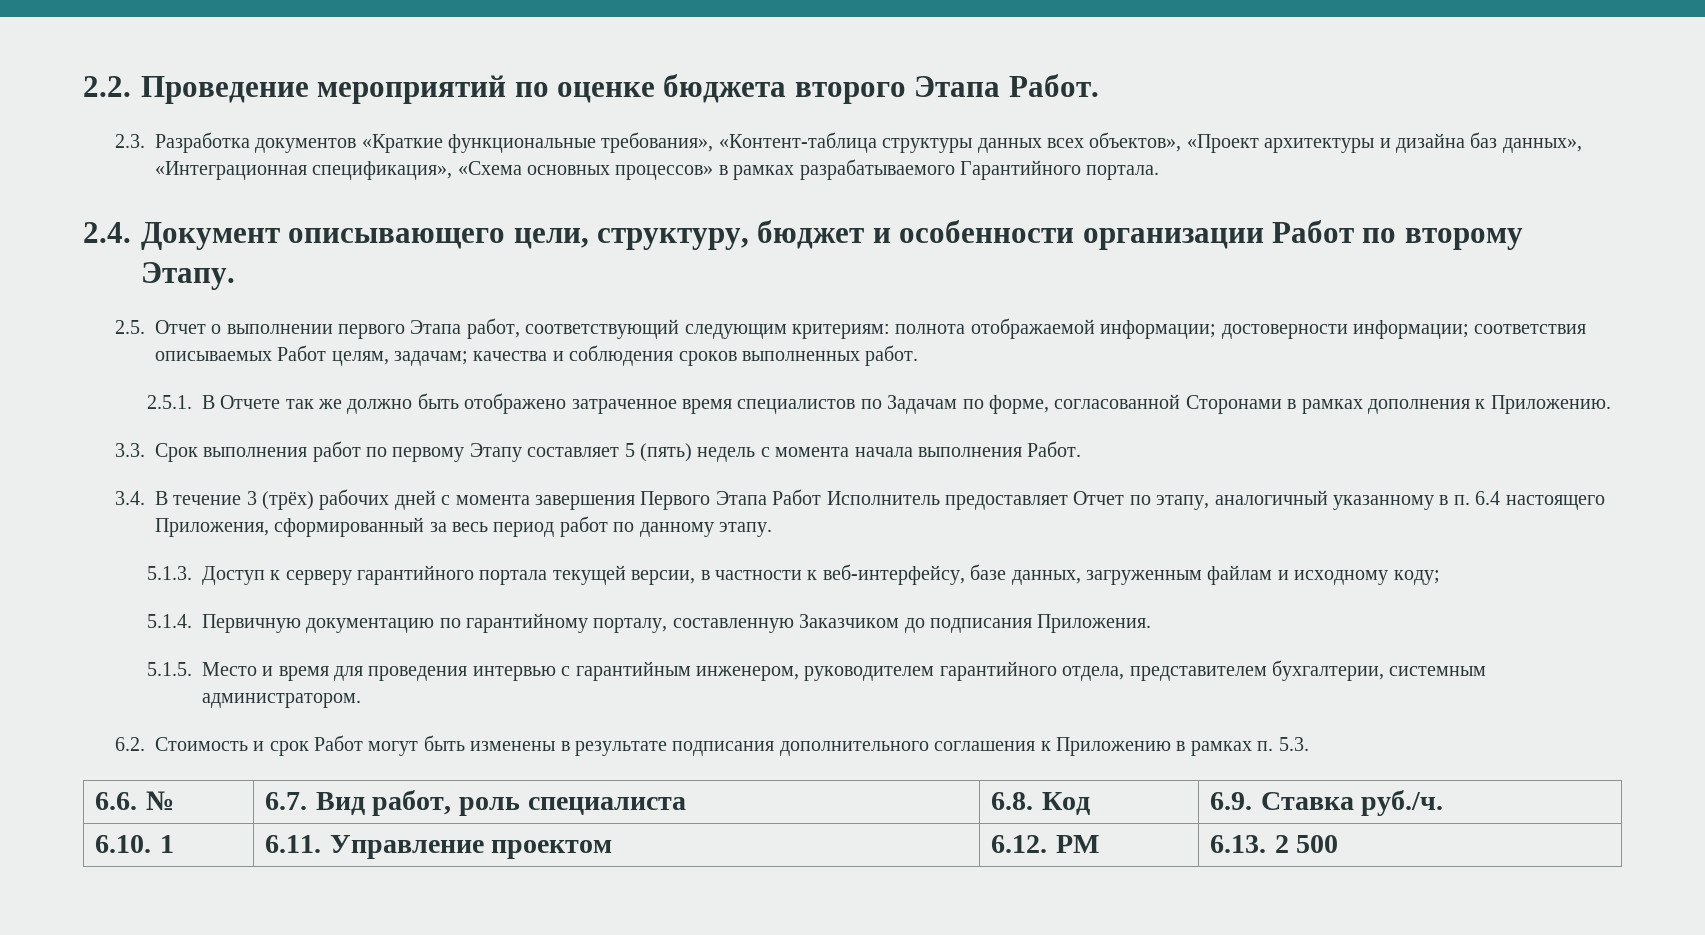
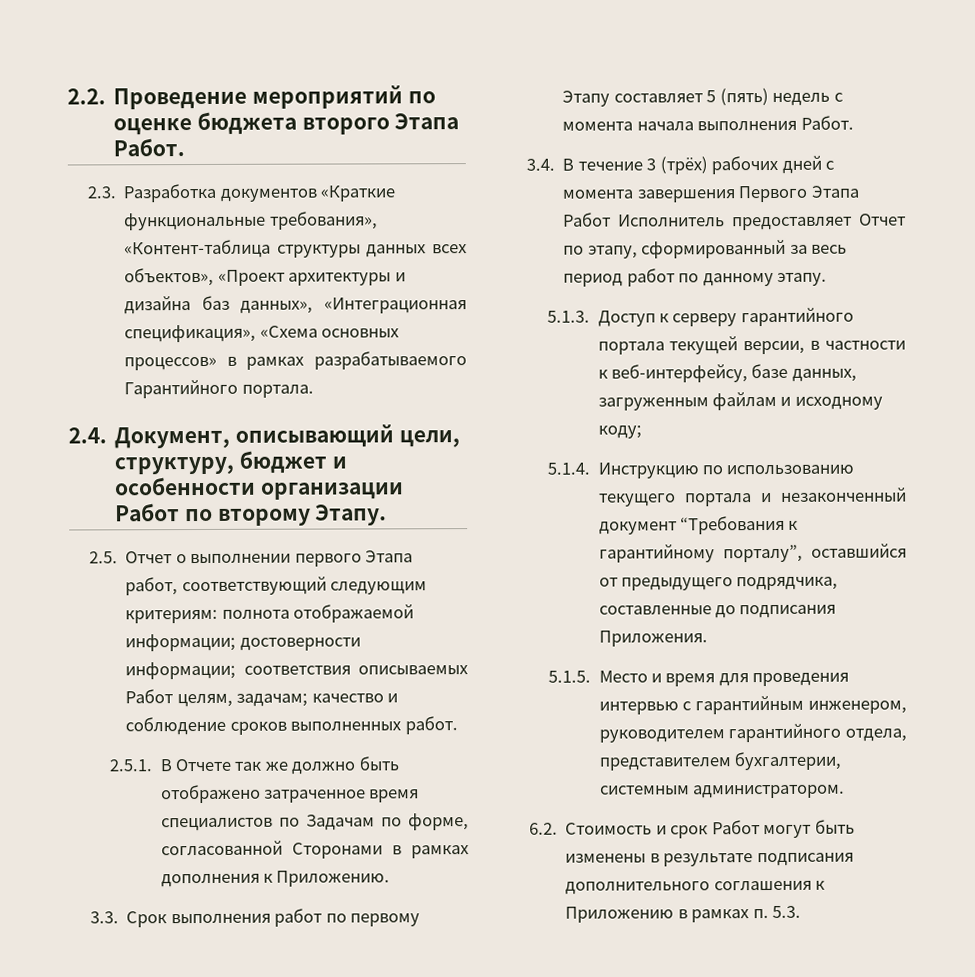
[141,222,506,250] Документ описывающего -> [114,424,394,449] Документ, описывающий
[473,345,674,366] качества и соблюдения -> [311,693,399,703] [125,716,227,736] качество и соблюдение
[1214,490,1605,510] [154,518,269,537] аналогичный указанному в п. 6.4 настоящего Приложения, -> (638, 252) none
[201,613,900,633] Первичную документацию по гарантийному порталу, составленную Заказчиком -> [597,462,855,479] [598,487,907,507] [598,515,799,535] [598,543,907,563] [598,576,839,591] [598,605,712,615] Инструкцию по использованию текущего портала и незаконченный документ “Требования к гарантийному порталу”, оставшийся от предыдущего подрядчика, составленные
[94,791,174,810] [264,790,686,816] [990,792,1090,815] [1209,790,1444,816] [94,835,174,853] [264,835,613,859] [990,835,1099,853] [1209,835,1339,853] // 6.6. № | 6.7. Вид работ, роль специалиста | 6.8. Код | 6.9. Ставка руб./ч. // 6.10. 1 | 6.11. Управление проектом | 6.12. PM | 6.13. 2 500 -> (802, 912) none

